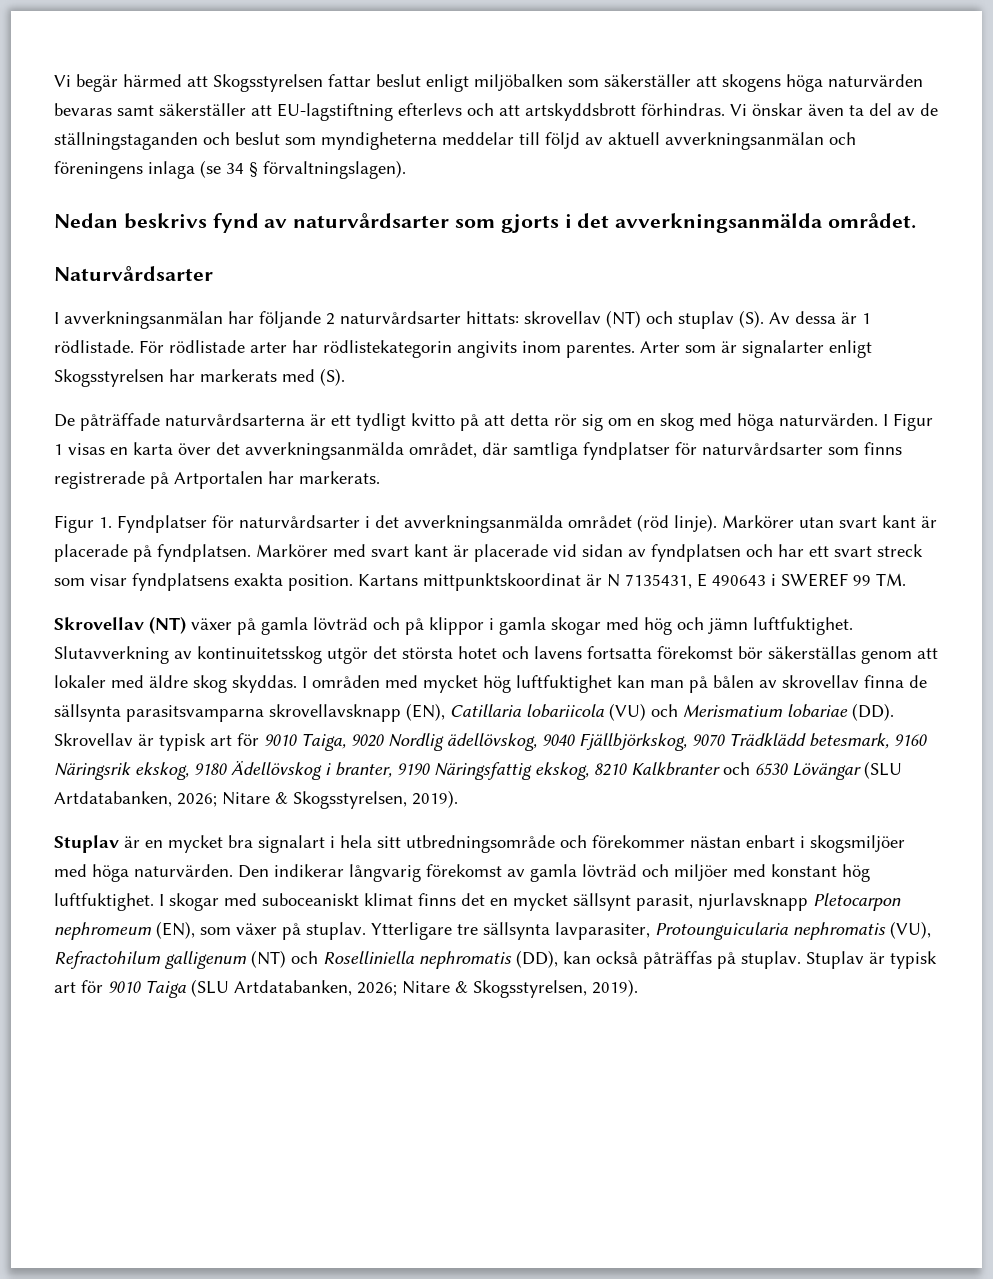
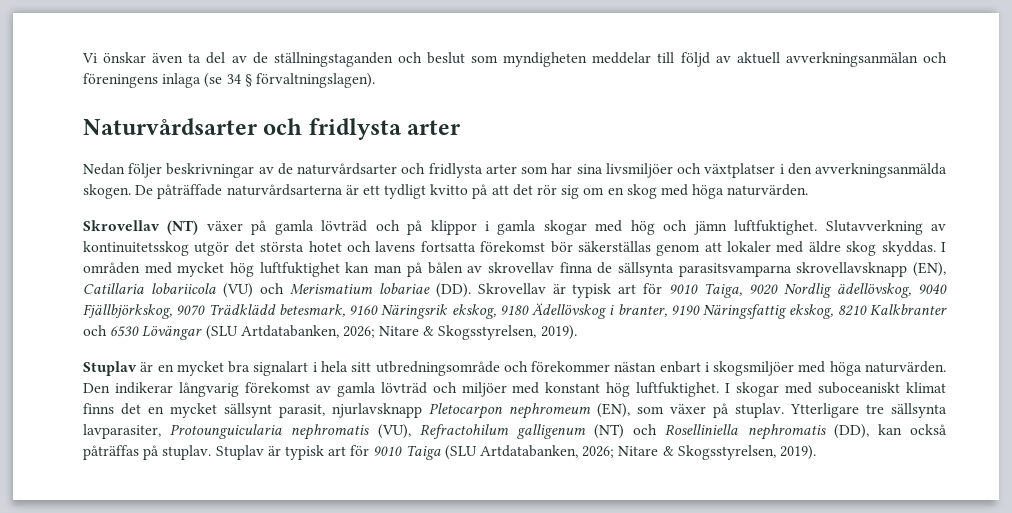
[54,74,923,92] [54,103,747,121] Vi begär härmed att Skogsstyrelsen fattar beslut enligt miljöbalken som säkerställer att skogens höga naturvärden bevaras samt säkerställer att EU-lagstiftning efterlevs och att artskyddsbrott förhindras. Vi -> [82,53,97,63] Vi
[321,132,437,150] myndigheterna -> [503,52,588,67] myndigheten
[54,213,917,233] [54,266,213,281] [54,310,871,329] [54,340,872,358] [54,368,345,387] Nedan beskrivs fynd av naturvårdsarter som gjorts i det avverkningsanmälda området. // Naturvårdsarter // I avverkningsanmälan har följande 2 naturvårdsarter hittats: skrovellav (NT) och stuplav (S). Av dessa är 1 rödlistade. För rödlistade arter har rödlistekategorin angivits inom parentes. Arter som är signalarter enligt Skogsstyrelsen har markerats med (S). // -> [83,118,461,140] [83,163,948,178] [83,184,131,199] Naturvårdsarter och fridlysta arter // Nedan följer beskrivningar av de naturvårdsarter och fridlysta arter som har sina livsmiljöer och växtplatser i den avverkningsanmälda skogen.
[510,413,549,426] detta -> [512,184,533,196] det
[883,413,933,431] [54,442,902,460] [54,471,380,489] [54,514,937,533] [54,544,923,562] [54,573,906,591] I Figur 1 visas en karta över det avverkningsanmälda området, där samtliga fyndplatser för naturvårdsarter som finns registrerade på Artportalen har markerats. // Figur 1. Fyndplatser för naturvårdsarter i det avverkningsanmälda området (röd linje). Markörer utan svart kant är placerade på fyndplatsen. Markörer med svart kant är placerade vid sidan av fyndplatsen och har ett svart streck som visar fyndplatsens exakta position. Kartans mittpunktskoordinat är N 7135431, E 490643 i SWEREF 99 TM. -> (809, 190) none

